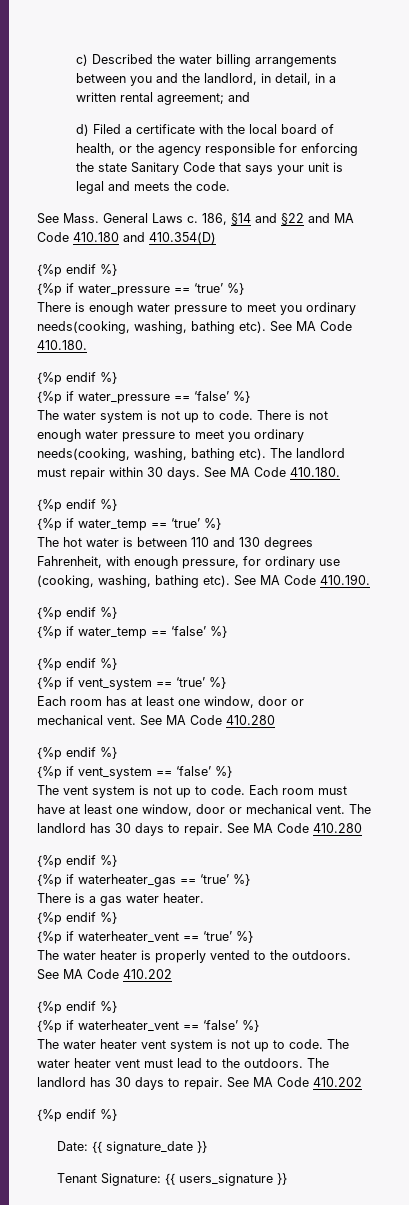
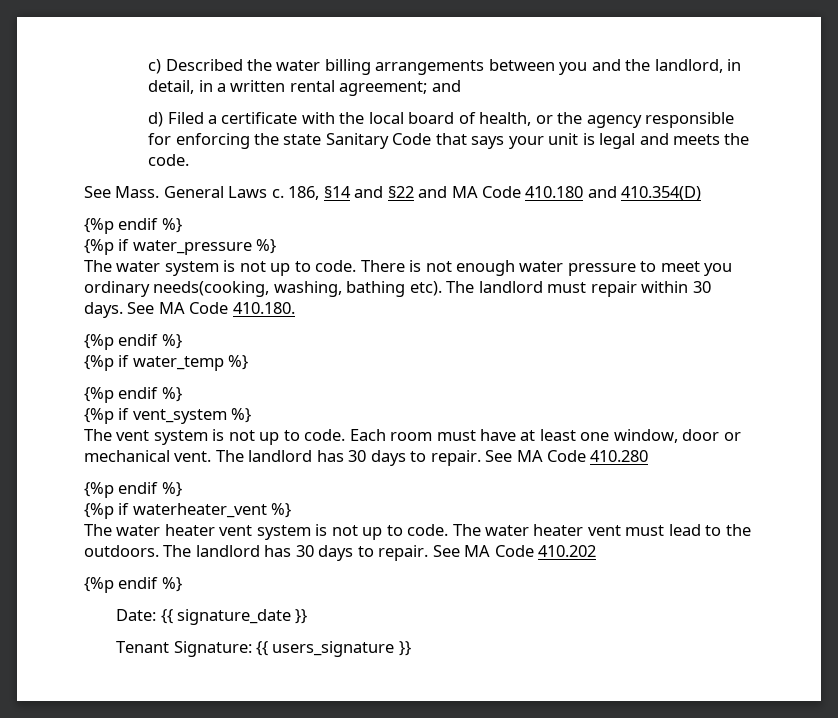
[174,283,244,295] [37,302,356,315] [37,321,352,334] [37,340,87,350] [37,372,117,385] [37,391,229,404] == ‘true’ %} // There is enough water pressure to meet you ordinary needs(cooking, washing, bathing etc). See MA Code 410.180. // {%p endif %} // {%p if water_pressure == ‘false’ -> (252, 247) none
[151,518,221,530] [37,537,313,550] [37,556,340,569] [37,574,370,588] [37,607,117,620] [37,626,206,639] == ‘true’ %} // The hot water is between 110 and 130 degrees Fahrenheit, with enough pressure, for ordinary use (cooking, washing, bathing etc). See MA Code 410.190. // {%p endif %} // {%p if water_temp == ‘false’ -> (224, 363) none
[156,677,226,689] [37,696,304,708] [37,715,275,726] [37,747,117,760] [37,766,211,779] == ‘true’ %} // Each room has at least one window, door or mechanical vent. See MA Code 410.280 // {%p endif %} // {%p if vent_system == ‘false’ -> (227, 416) none
[78,874,250,887] [37,893,204,906] [37,912,117,925] [37,931,253,944] [37,950,351,963] [37,969,172,980] [37,1001,117,1014] [37,1020,238,1033] waterheater_gas == ‘true’ %} // There is a gas water heater. // {%p endif %} // {%p if waterheater_vent == ‘true’ %} // The water heater is properly vented to the outdoors. See MA Code 410.202 // {%p endif %} // {%p if waterheater_vent == ‘false’ -> [132,503,267,518] waterheater_vent

